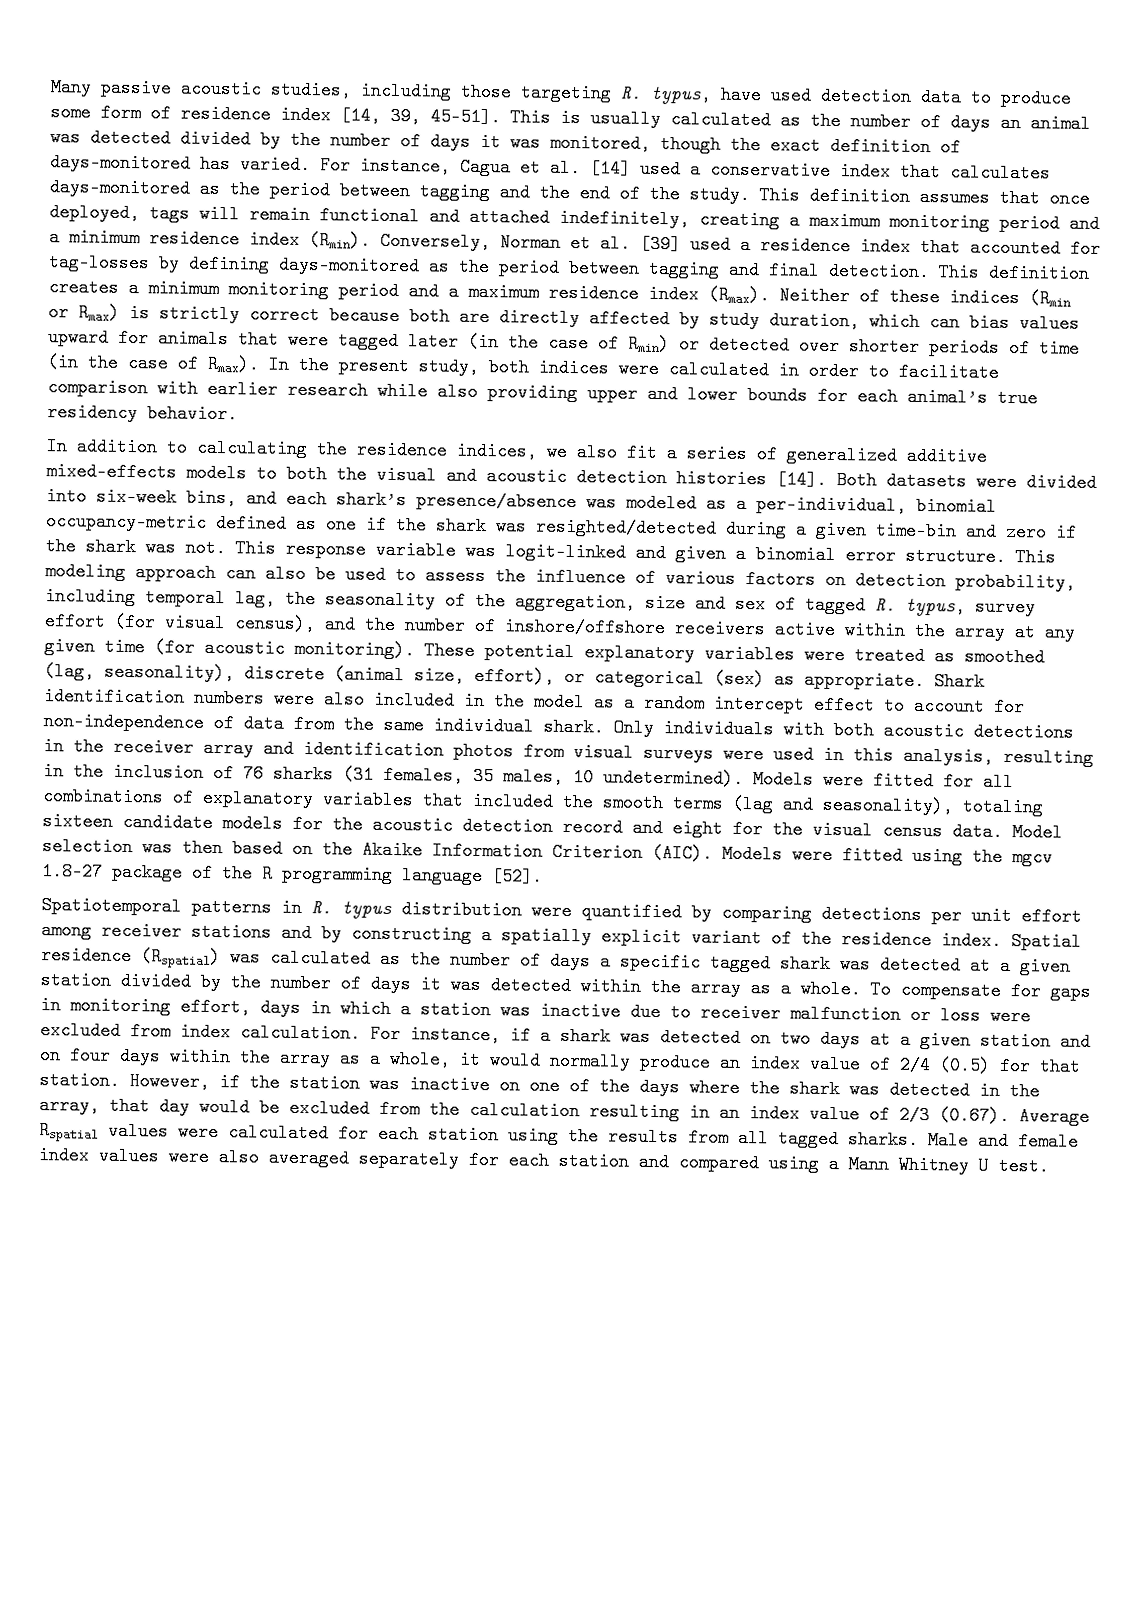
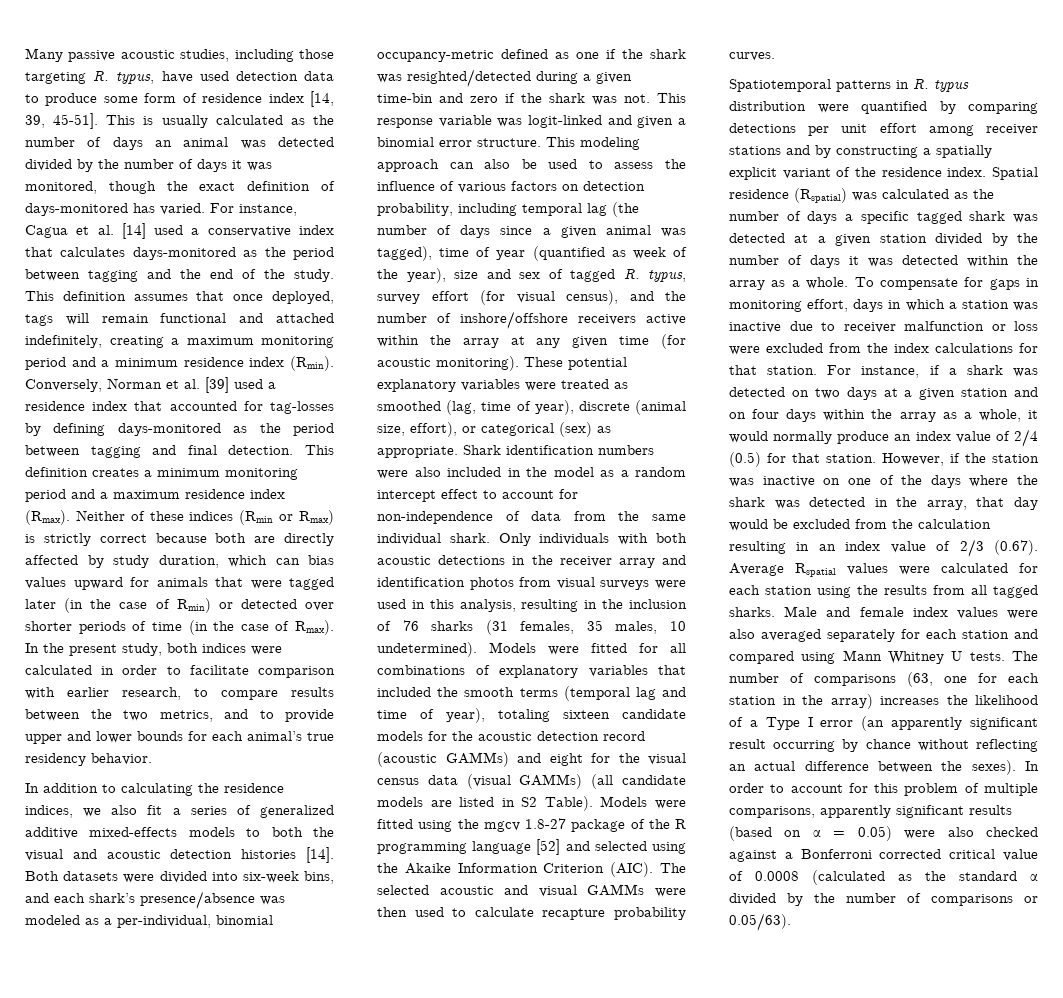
[287,380,578,403] research while also providing -> [122,687,334,700] [25,709,334,722] research, to compare results between the two metrics, and to provide
[235,589,636,612] lag, the seasonality of the aggregation, -> [587,202,639,217] [377,225,686,238] [377,246,687,261] [377,268,446,283] lag (the number of days since a given animal was tagged), time of year (quantified as week of the year),
[104,662,235,683] seasonality), -> [481,400,574,415] time of year),
[732,794,954,816] (lag and seasonality), -> [563,686,686,701] [377,708,485,723] (temporal lag and time of year),
(623, 827) none -> [377,752,509,767] (acoustic GAMMs)
[952,822,1063,842] [42,837,713,863] data. Model selection was then based on the Akaike Information Criterion (AIC). -> [427,774,686,789] [377,796,593,811] data (visual GAMMs) (all candidate models are listed in S2 Table).
[492,867,543,886] [52]. -> [536,839,686,855] [377,862,686,877] [377,884,686,897] [377,907,686,920] [729,52,775,61] [52] and selected using the Akaike Information Criterion (AIC). The selected acoustic and visual GAMMs were then used to calculate recapture probability curves.
[180,1022,361,1043] index calculation. -> [867,343,1038,353] [729,365,818,375] the index calculations for that station.
[828,1154,839,1174] a -> (836, 658) none
[998,1156,1049,1176] test. -> [969,651,1038,661] [729,672,1039,687] [729,694,1038,709] [729,716,1038,731] [729,739,1038,752] [729,760,1039,775] [729,783,1038,796] [729,805,1012,818] [729,826,1038,841] [729,849,1038,862] [729,870,1038,885] [729,893,1038,906] [729,913,791,931] tests. The number of comparisons (63, one for each station in the array) increases the likelihood of a Type I error (an apparently significant result occurring by chance without reflecting an actual difference between the sexes). In order to account for this problem of multiple comparisons, apparently significant results (based on α = 0.05) were also checked against a Bonferroni corrected critical value of 0.0008 (calculated as the standard α divided by the number of comparisons or 0.05/63).

